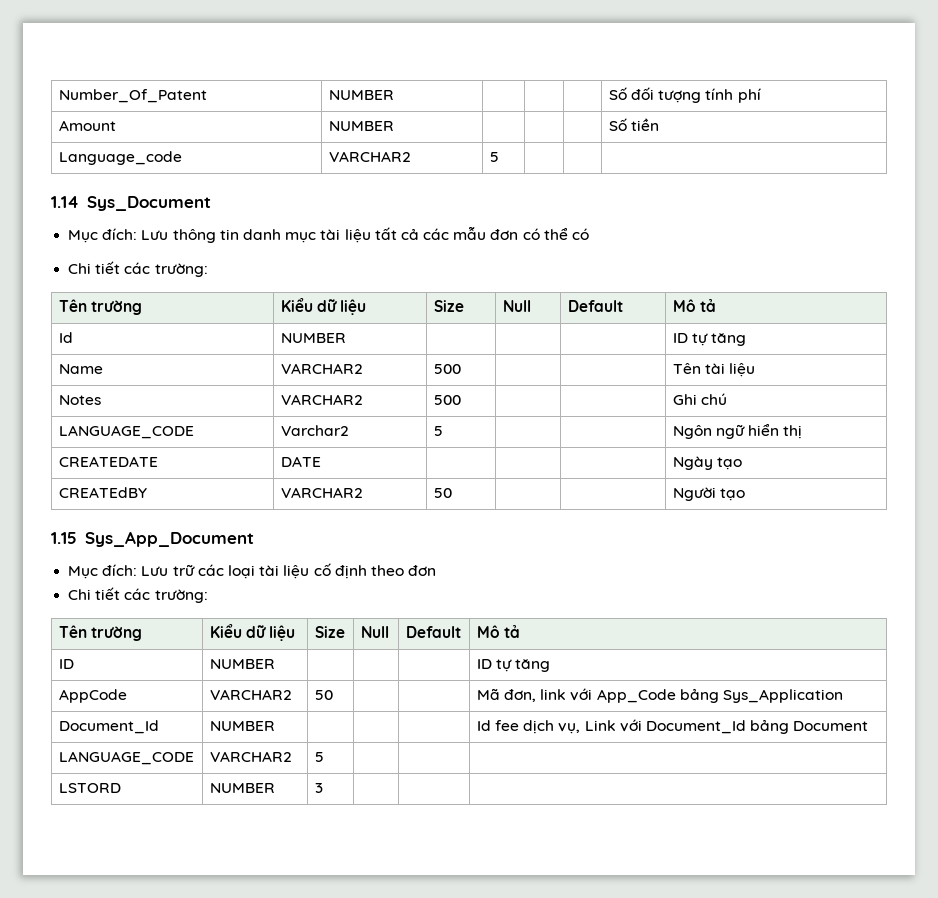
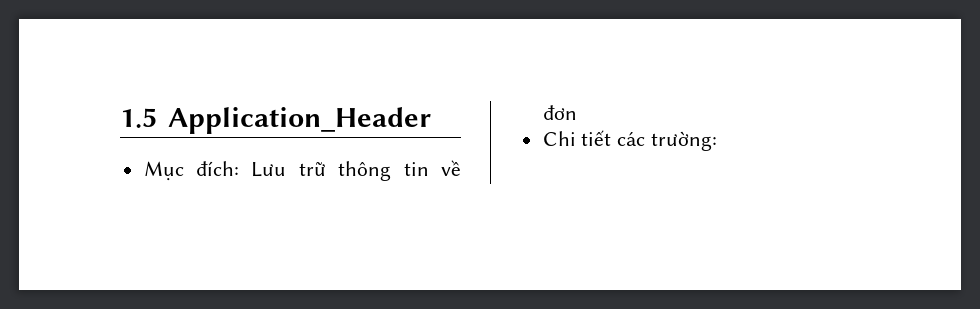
[58,89,207,103] [328,90,394,100] [608,87,761,103] [58,120,116,131] [328,121,394,131] [608,118,659,131] [58,151,182,165] [328,151,411,162] [489,152,499,162] [51,196,211,211] [68,226,590,243] [68,261,208,277] [58,299,142,315] [280,298,367,315] [433,300,464,312] [502,300,531,312] [567,300,623,312] [672,299,716,312] [58,332,73,343] [280,333,346,343] [672,333,747,346] [58,364,103,374] [280,363,363,374] [433,364,461,374] [672,363,756,377] [58,395,101,405] [280,394,363,405] [433,395,461,405] [672,393,727,405] [58,425,194,439] [280,425,349,436] [433,426,443,436] [672,423,803,439] [58,456,158,467] [280,456,321,467] [672,456,742,470] [58,487,147,498] [280,487,363,498] [433,488,452,498] [672,487,745,501] [51,531,254,547] [68,563,404,579] Number_Of_Patent | NUMBER | | | | Số đối tượng tính phí // Amount | NUMBER | | | | Số tiền // Language_code | VARCHAR2 | 5 | | | // 1.14 Sys_Document // Mục đích: Lưu thông tin danh mục tài liệu tất cả các mẫu đơn có thể có // Chi tiết các trường: // Tên trường | Kiểu dữ liệu | Size | Null | Default | Mô tả // Id | NUMBER | | | | ID tự tăng // Name | VARCHAR2 | 500 | | | Tên tài liệu // Notes | VARCHAR2 | 500 | | | Ghi chú // LANGUAGE_CODE | Varchar2 | 5 | | | Ngôn ngữ hiển thị // CREATEDATE | DATE | | | | Ngày tạo // CREATEdBY | VARCHAR2 | 50 | | | Người tạo // 1.15 Sys_App_Document // Mục đích: Lưu trữ các loại tài liệu cố định theo -> [120,107,431,134] [143,160,461,181] 1.5 Application_Header // Mục đích: Lưu trữ thông tin về
[58,625,142,641] [209,624,296,641] [314,626,345,638] [360,626,389,638] [405,626,461,638] [476,625,520,638] [58,659,74,669] [209,659,275,669] [476,659,551,672] [58,689,127,703] [209,689,292,700] [314,690,333,700] [476,688,843,703] [58,720,159,734] [209,721,275,731] [476,719,869,734] [58,751,194,765] [209,751,292,762] [314,752,324,762] [58,783,121,793] [209,783,275,793] [314,783,323,793] // Tên trường | Kiểu dữ liệu | Size | Null | Default | Mô tả // ID | NUMBER | | | | ID tự tăng // AppCode | VARCHAR2 | 50 | | | Mã đơn, link với App_Code bảng Sys_Application // Document_Id | NUMBER | | | | Id fee dịch vụ, Link với Document_Id bảng Document // LANGUAGE_CODE | VARCHAR2 | 5 | | | // LSTORD | NUMBER | 3 | | | -> (718, 141) none

